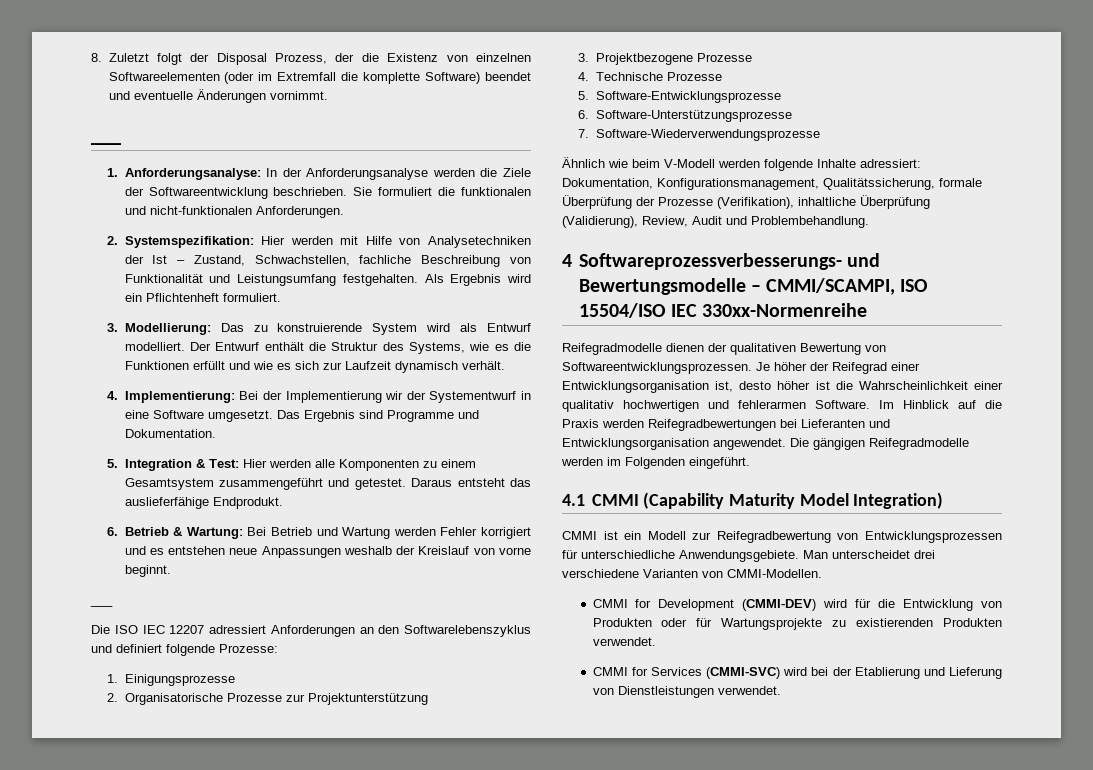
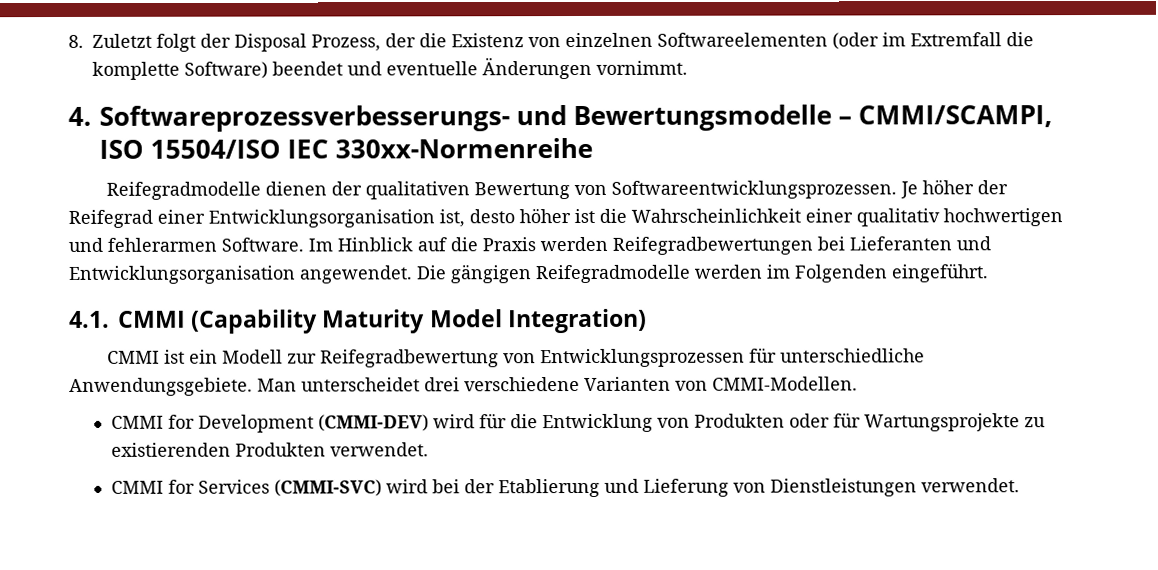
[91,142,121,145] [107,168,531,180] [124,187,532,199] [124,206,344,218] [107,236,531,248] [124,255,531,267] [124,274,531,286] [124,293,281,302] [107,323,531,335] [124,342,532,354] [124,361,505,373] [107,391,531,403] [124,410,479,422] [124,429,216,438] [107,459,476,471] [124,478,532,490] [124,497,283,509] [107,527,531,539] [124,546,531,558] [124,565,171,577] [90,604,113,607] [91,625,531,637] [91,644,278,656] [107,674,235,686] [107,693,428,705] [578,53,752,65] [578,72,722,81] [578,91,781,103] [578,110,792,122] [578,129,820,141] [562,157,921,171] [562,178,982,190] [562,195,930,209] [562,216,869,228] [562,254,572,267] ___ // 1. Anforderungsanalyse: In der Anforderungsanalyse werden die Ziele der Softwareentwicklung beschrieben. Sie formuliert die funktionalen und nicht-funktionalen Anforderungen. // 2. Systemspezifikation: Hier werden mit Hilfe von Analysetechniken der Ist – Zustand, Schwachstellen, fachliche Beschreibung von Funktionalität und Leistungsumfang festgehalten. Als Ergebnis wird ein Pflichtenheft formuliert. // 3. Modellierung: Das zu konstruierende System wird als Entwurf modelliert. Der Entwurf enthält die Struktur des Systems, wie es die Funktionen erfüllt und wie es sich zur Laufzeit dynamisch verhält. // 4. Implementierung: Bei der Implementierung wir der Systementwurf in eine Software umgesetzt. Das Ergebnis sind Programme und Dokumentation. // 5. Integration & Test: Hier werden alle Komponenten zu einem Gesamtsystem zusammengeführt und getestet. Daraus entsteht das auslieferfähige Endprodukt. // 6. Betrieb & Wartung: Bei Betrieb und Wartung werden Fehler korrigiert und es entstehen neue Anpassungen weshalb der Kreislauf von vorne beginnt. // ___ // Die ISO IEC 12207 adressiert Anforderungen an den Softwarelebenszyklus und definiert folgende Prozesse: // 1. Einigungsprozesse // 2. Organisatorische Prozesse zur Projektunterstützung // 3. Projektbezogene Prozesse // 4. Technische Prozesse // 5. Software-Entwicklungsprozesse // 6. Software-Unterstützungsprozesse // 7. Software-Wiederverwendungsprozesse // Ähnlich wie beim V-Modell werden folgende Inhalte adressiert: Dokumentation, Konfigurationsmanagement, Qualitätssicherung, formale Überprüfung der Prozesse (Verifikation), inhaltliche Überprüfung (Validierung), Review, Audit und Problembehandlung. // 4 -> [68,106,91,126] 4.
[562,494,585,506] 4.1 -> [69,310,110,328] 4.1.

